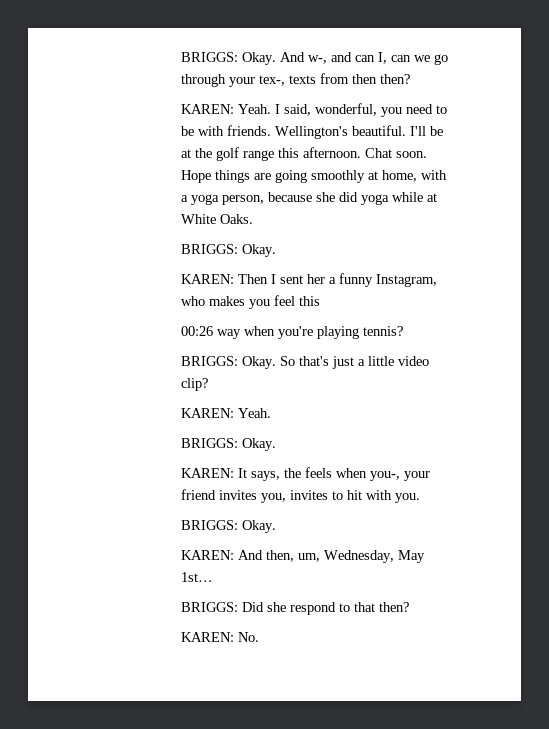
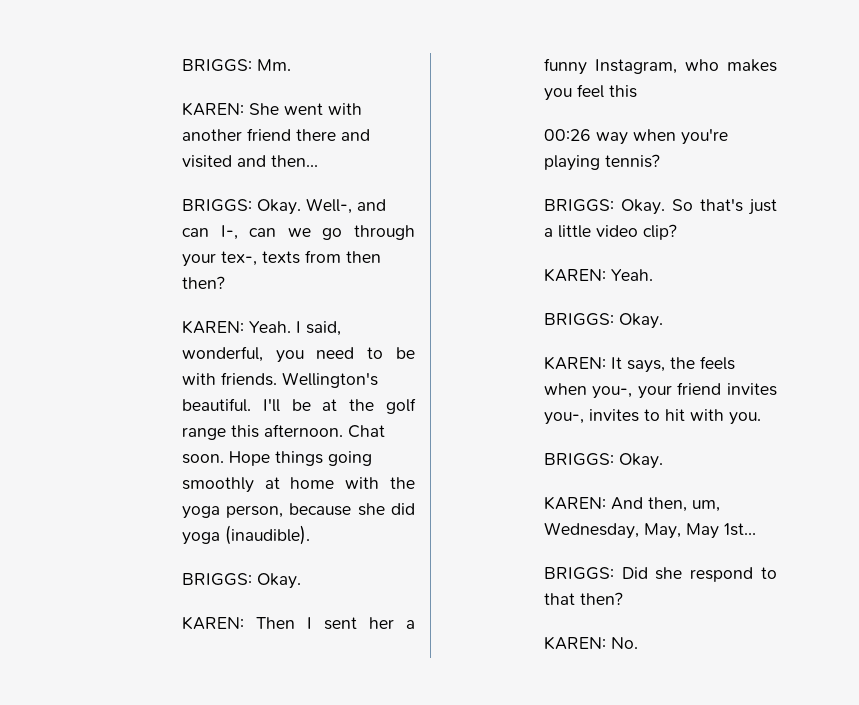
[180,52,327,65] BRIGGS: Okay. And w-, -> [181,59,291,72] [181,102,362,116] [181,128,370,141] [181,155,318,168] [181,198,352,215] BRIGGS: Mm. // KAREN: She went with another friend there and visited and then... // BRIGGS: Okay. Well-,
[377,52,387,64] I, -> [220,225,238,240] I-,
[253,173,271,180] are -> (323, 458) none
[381,170,447,182] [180,195,188,202] home, with a -> [290,477,415,489] home with the
[391,192,437,202] [180,214,253,224] while at White Oaks. -> [224,525,310,545] (inaudible).
[260,493,286,503] you, -> [543,412,584,425] you-,
(394, 556) none -> [643,523,681,539] May,

